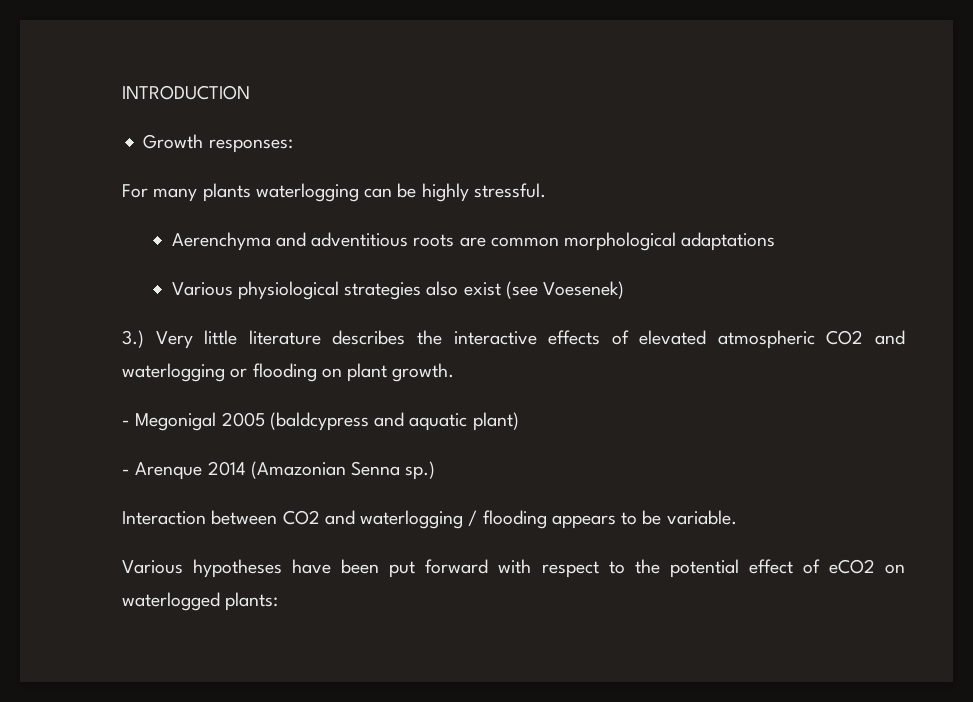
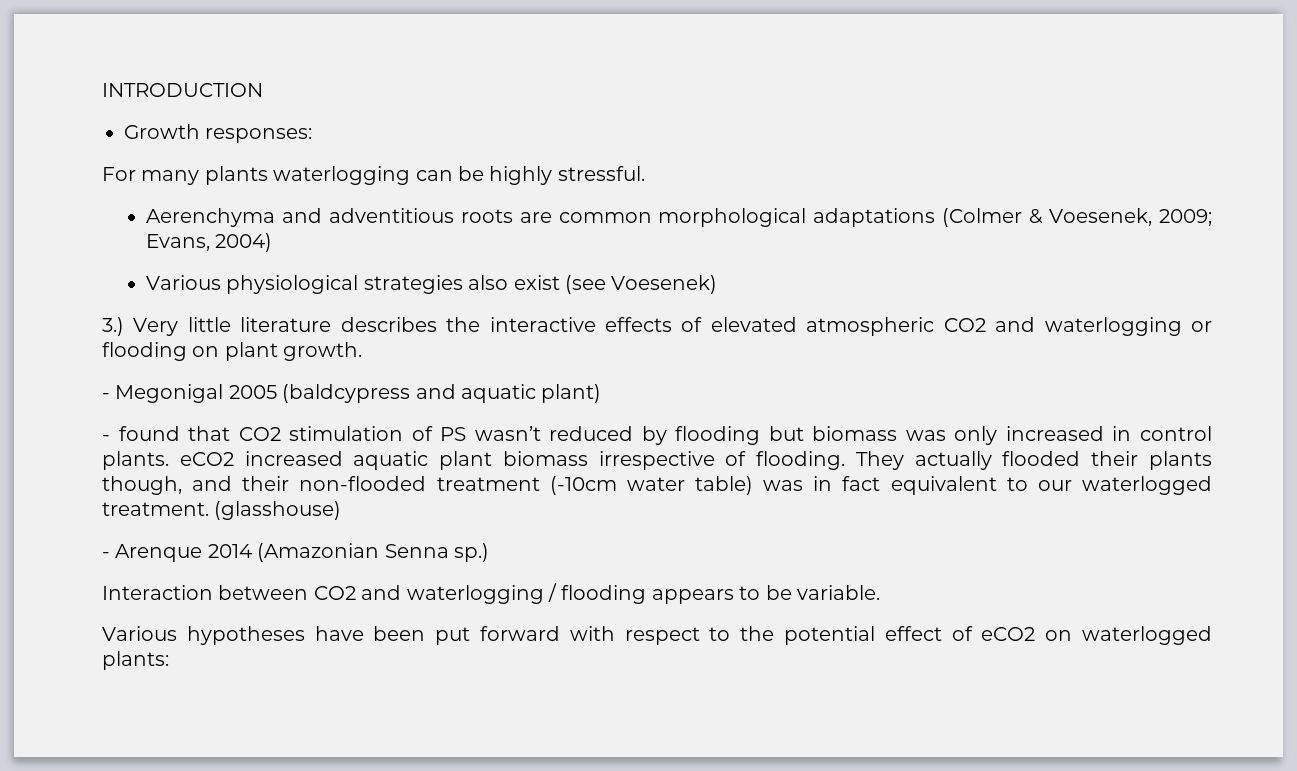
(776, 241) none -> [942,208,1212,227] [146,233,273,252] (Colmer & Voesenek, 2009; Evans, 2004)
(519, 421) none -> [102,426,1212,445] [102,451,1212,470] [102,476,1212,495] [102,501,342,520] // - found that CO2 stimulation of PS wasn’t reduced by flooding but biomass was only increased in control plants. eCO2 increased aquatic plant biomass irrespective of flooding. They actually flooded their plants though, and their non-flooded treatment (-10cm water table) was in fact equivalent to our waterlogged treatment. (glasshouse)

